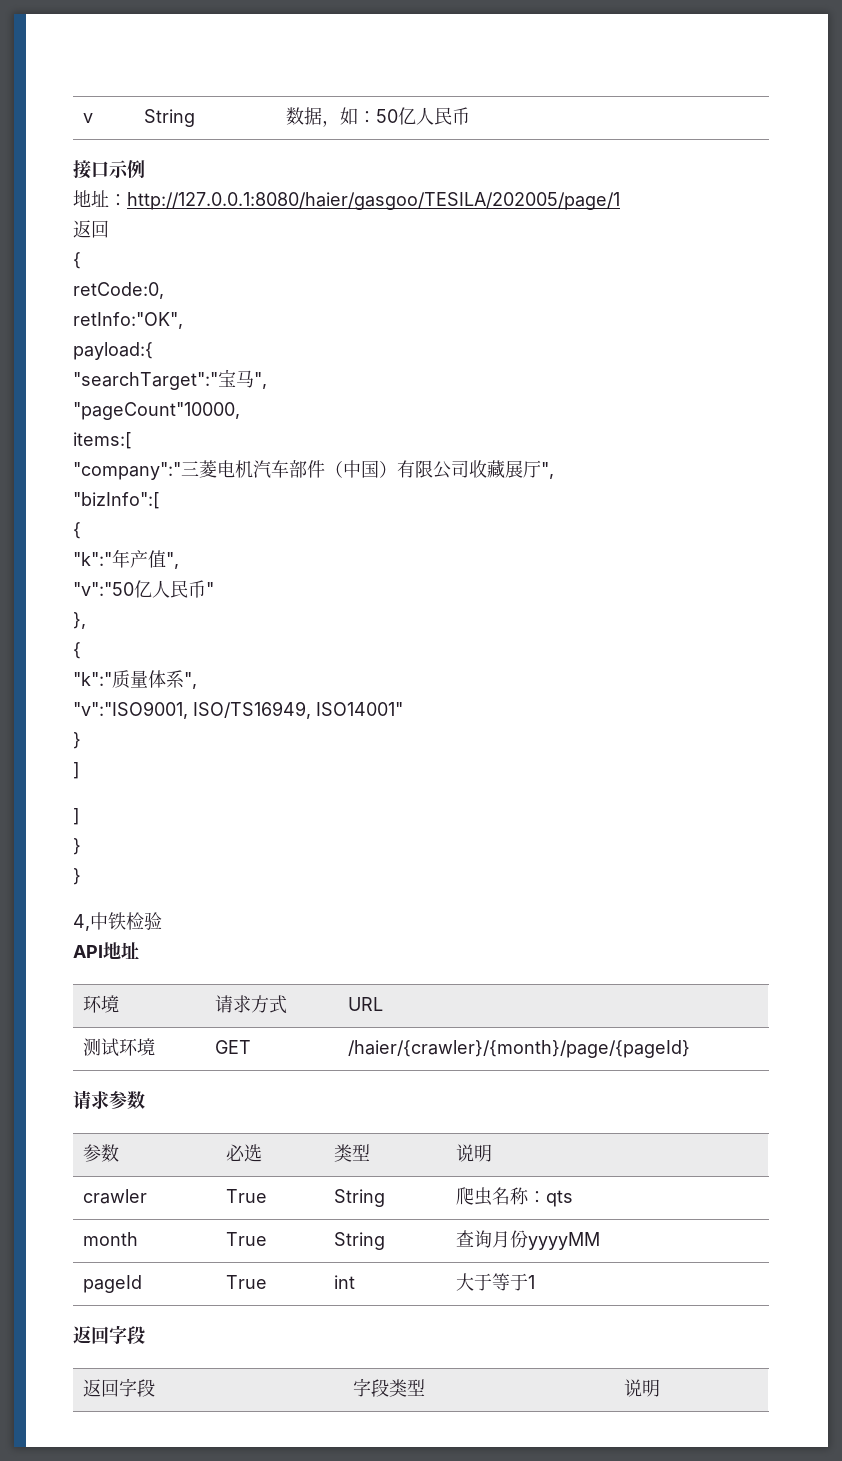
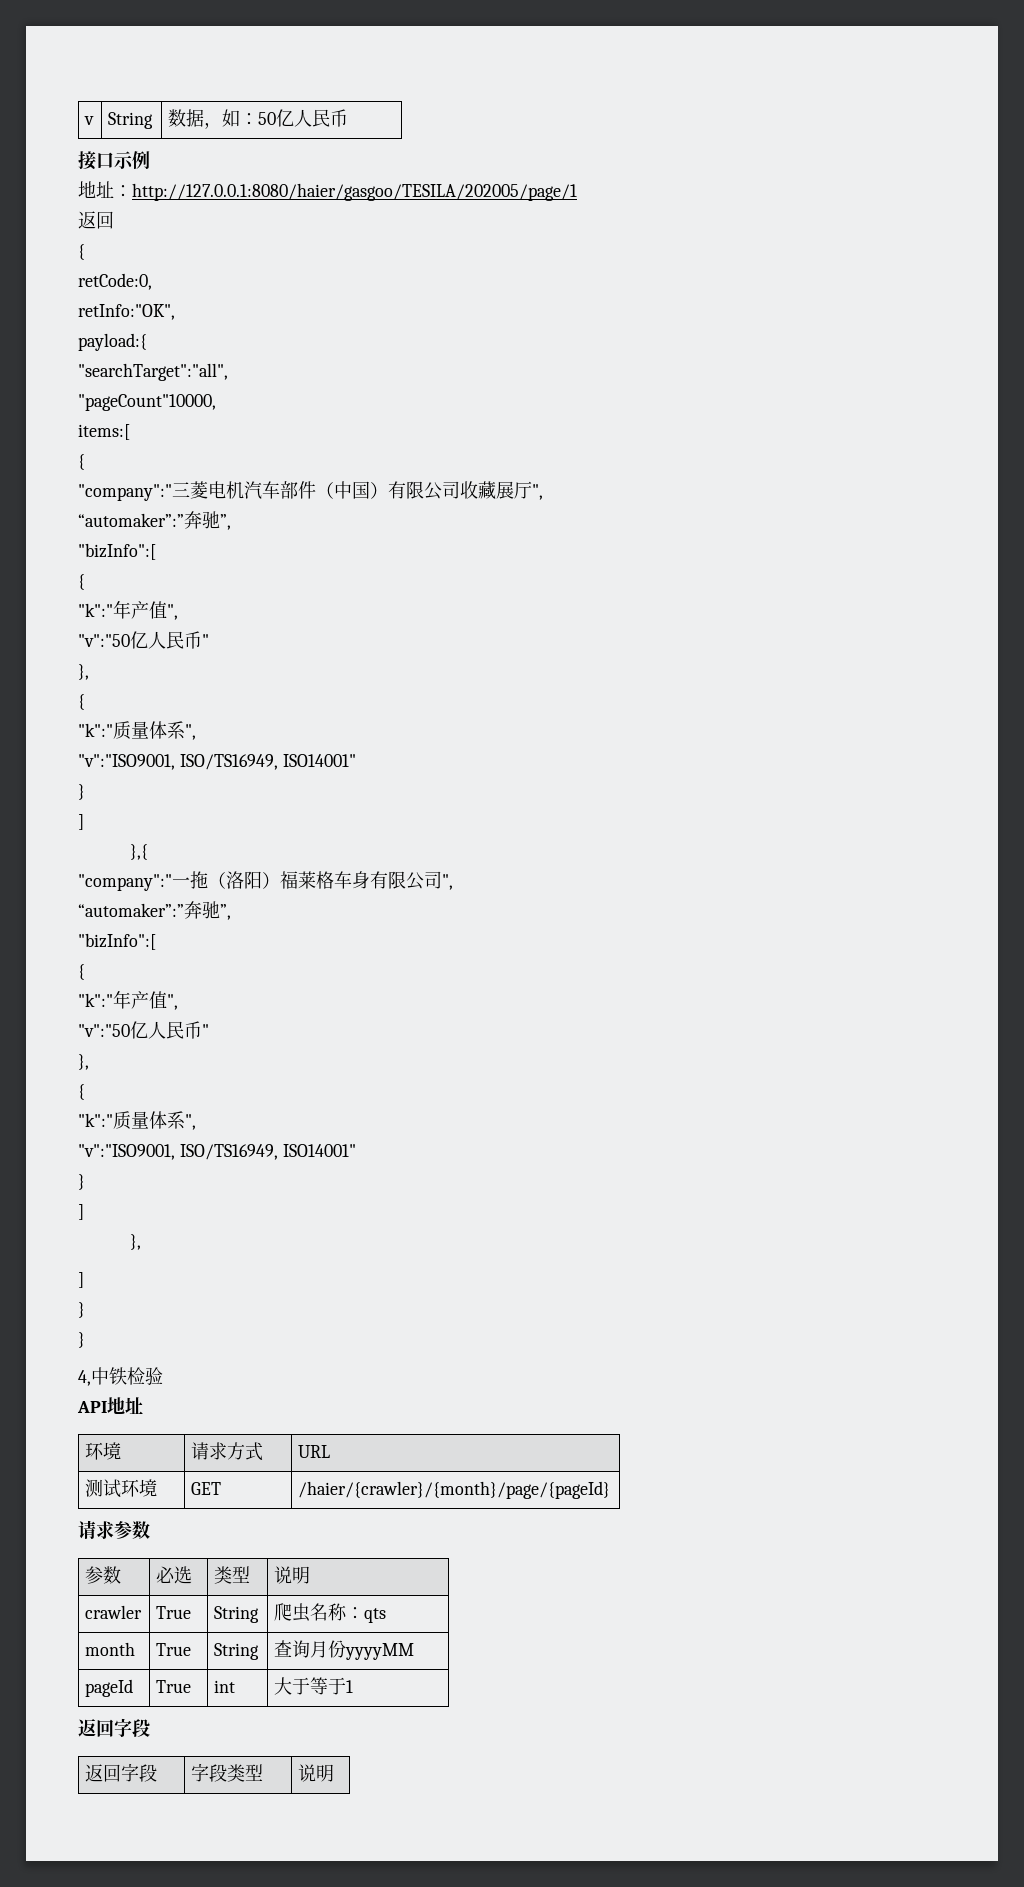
[73,369,267,390] "searchTarget":"宝马", -> [78,363,228,381] "searchTarget":"all",
(132, 440) none -> [78,454,85,470] // {
(554, 470) none -> [78,511,231,530] // “automaker”:”奔驰”,
(80, 770) none -> [130,844,149,860] [78,871,453,891] [78,901,231,920] [78,933,156,950] [78,964,85,980] [78,990,178,1010] [78,1021,209,1039] [78,1054,89,1070] [78,1084,85,1100] [78,1111,196,1130] [78,1144,356,1160] [78,1174,85,1190] [78,1204,84,1220] [130,1234,142,1250] // },{ // "company":"一拖（洛阳）福莱格车身有限公司", // “automaker”:”奔驰”, // "bizInfo":[ // { // "k":"年产值", // "v":"50亿人民币" // }, // { // "k":"质量体系", // "v":"ISO9001, ISO/TS16949, ISO14001" // } // ] // },

